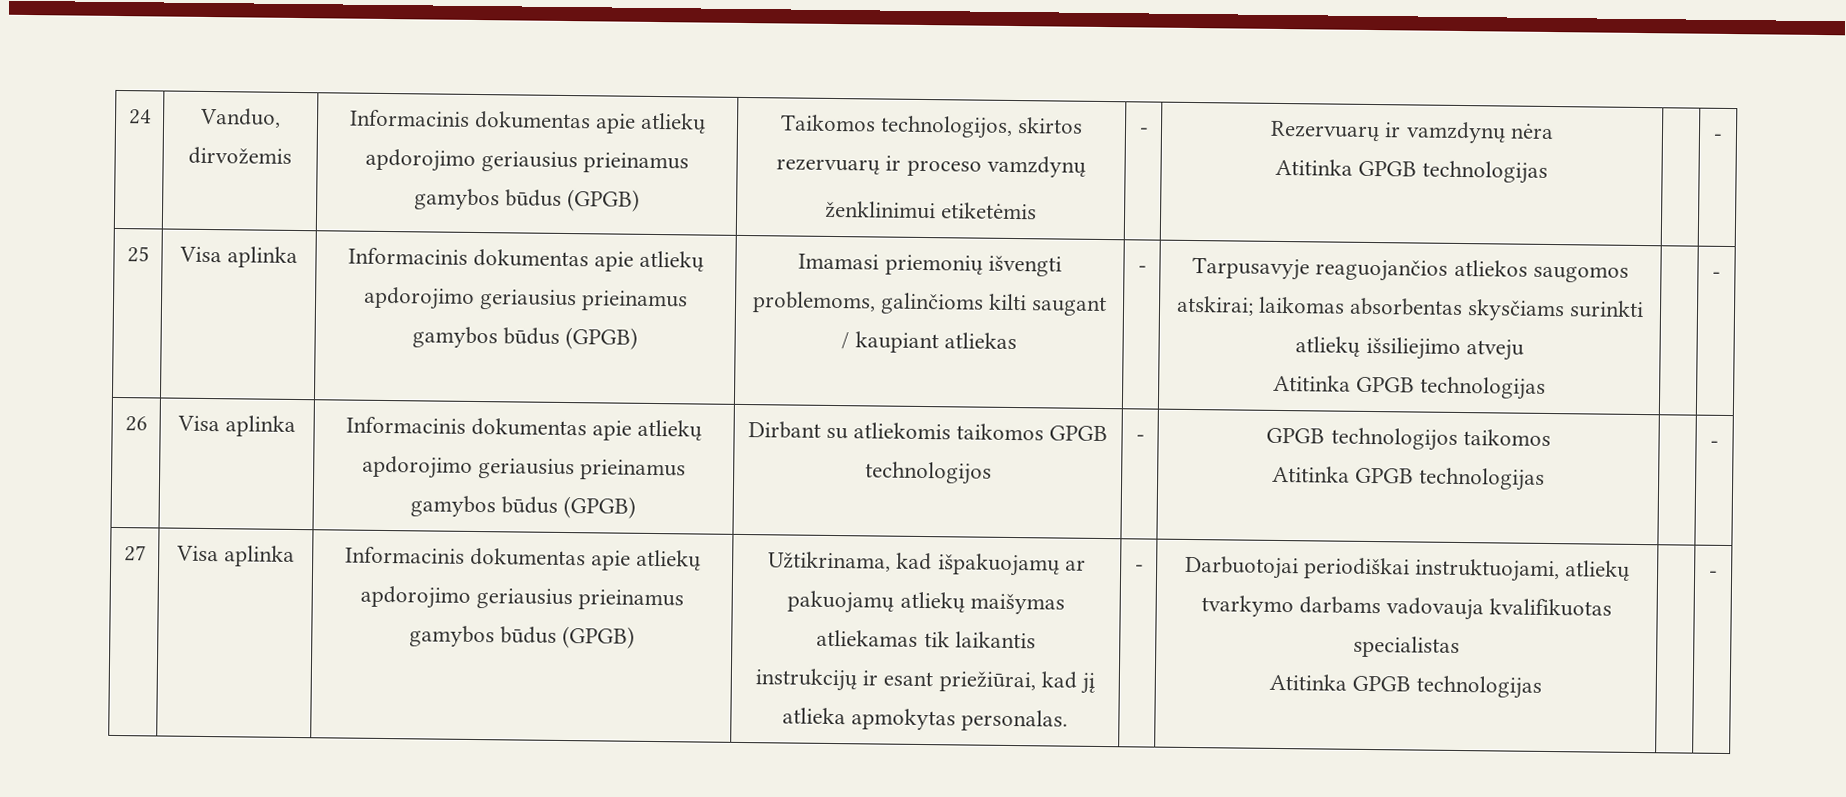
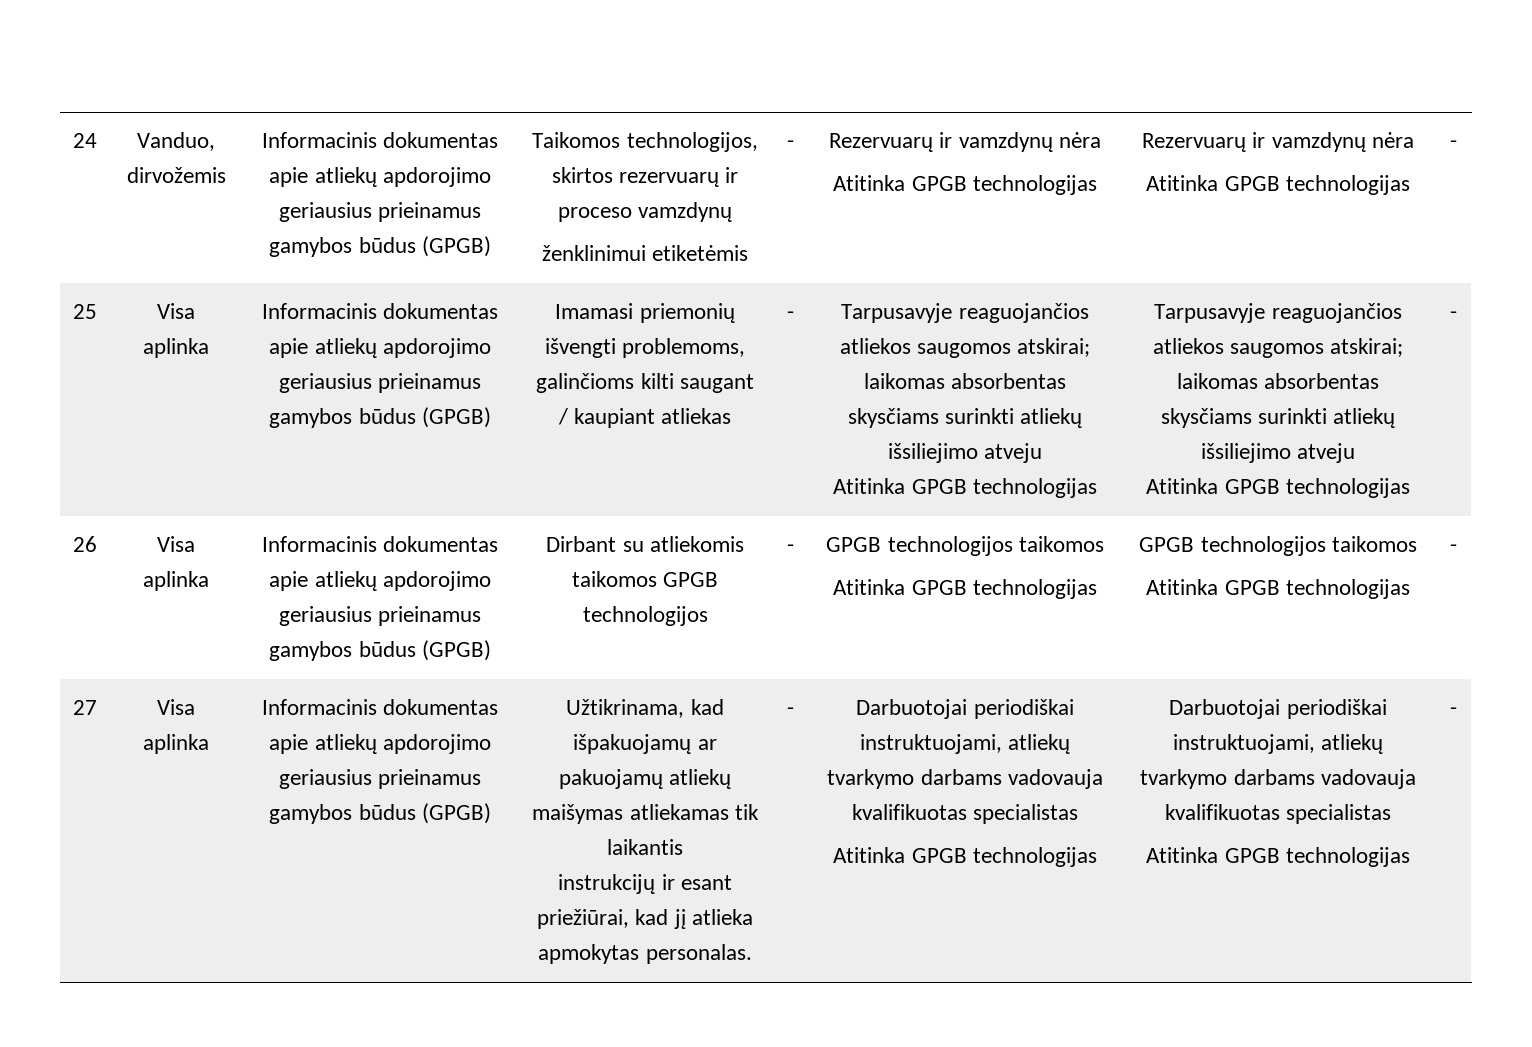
(1549, 172) none -> [1142,132,1414,152] [1146,175,1410,195] Rezervuarų ir vamzdynų nėra // Atitinka GPGB technologijas
(1547, 388) none -> [1154,303,1402,323] [1152,338,1404,358] [1176,373,1380,389] [1160,408,1396,428] [1200,443,1356,463] [1146,478,1410,498] Tarpusavyje reaguojančios atliekos saugomos atskirai; laikomas absorbentas skysčiams surinkti atliekų išsiliejimo atveju // Atitinka GPGB technologijas
(1546, 479) none -> [1139,536,1417,556] [1146,579,1410,599] GPGB technologijos taikomos // Atitinka GPGB technologijas
(1543, 687) none -> [1169,699,1387,719] [1172,734,1384,754] [1140,769,1416,789] [1164,804,1392,824] [1146,847,1410,867] Darbuotojai periodiškai instruktuojami, atliekų tvarkymo darbams vadovauja kvalifikuotas specialistas // Atitinka GPGB technologijas

